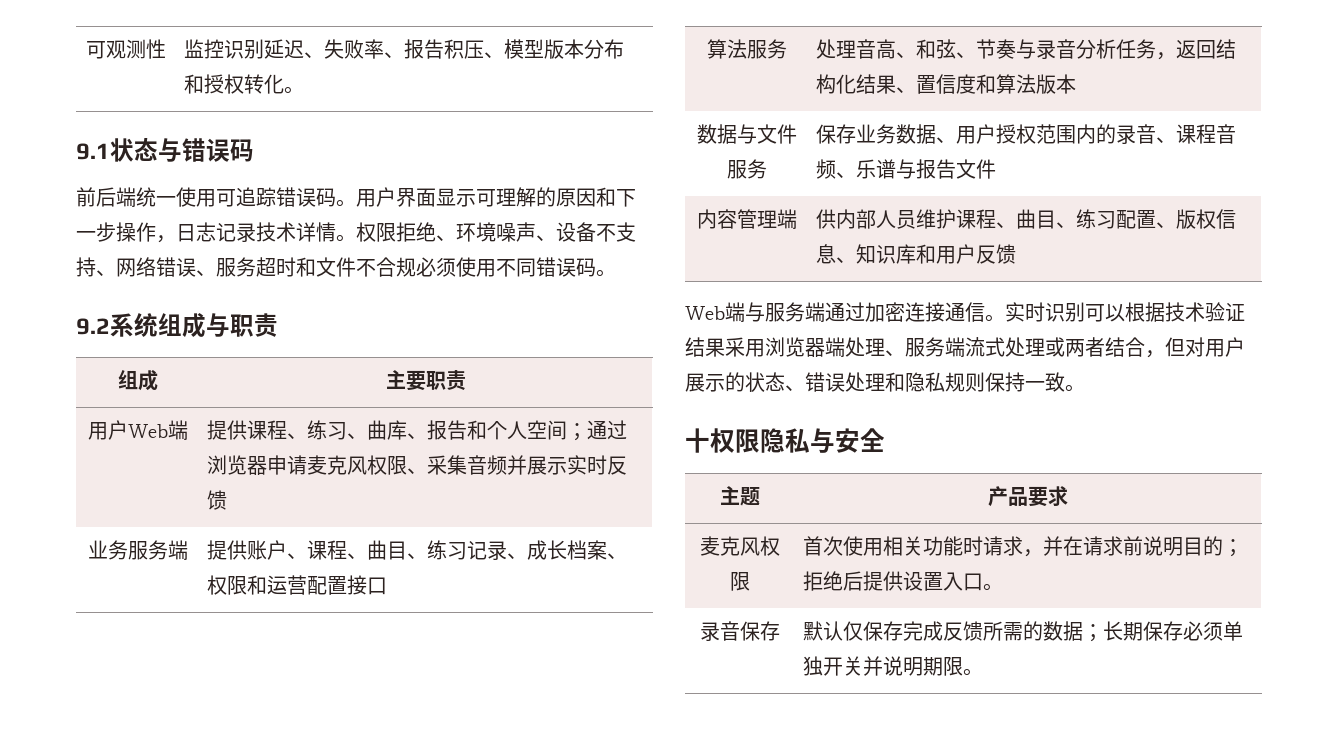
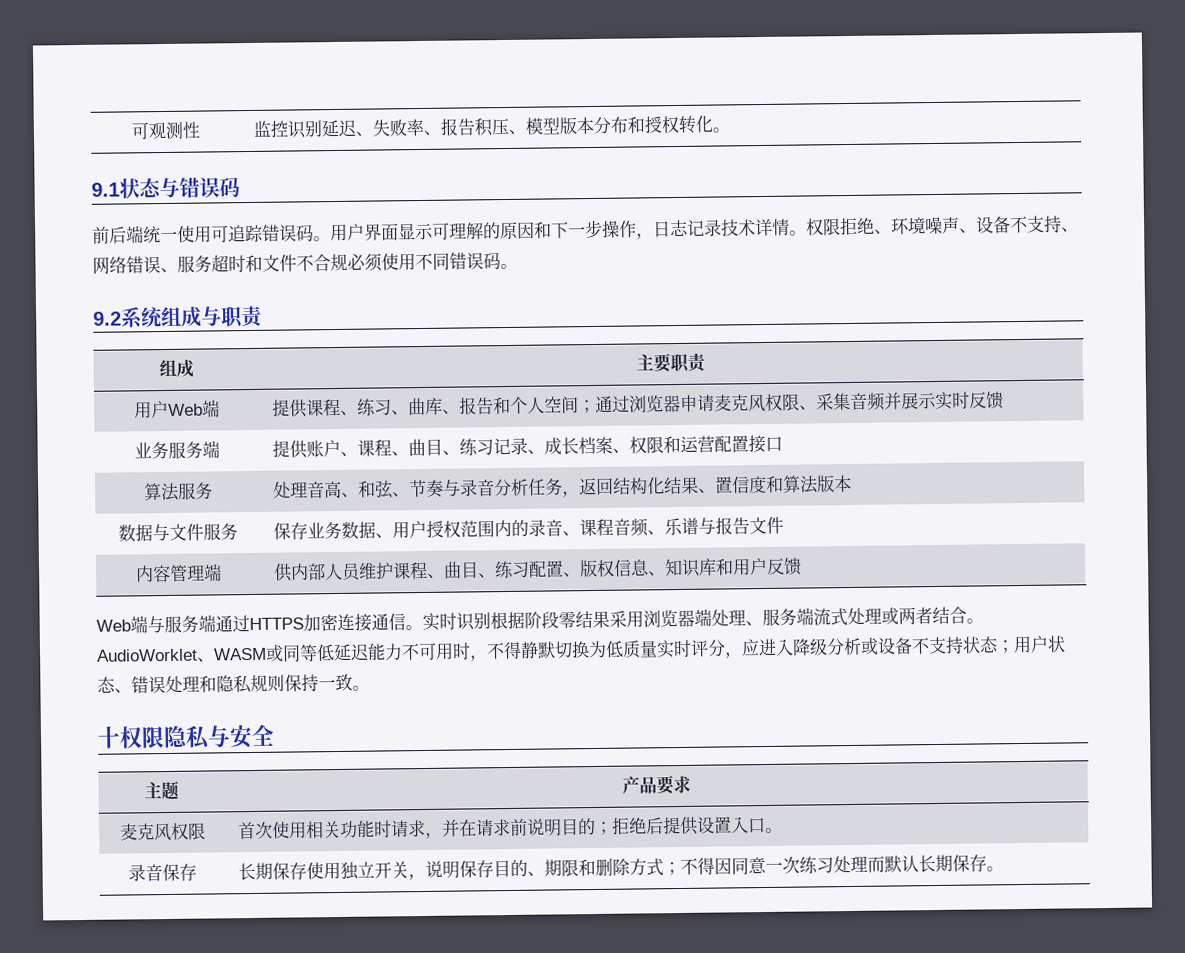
(865, 312) none -> [249,617,304,631] HTTPS
[1085,302,1245,322] 可以根据技术验证 -> [490,611,576,630] 根据阶段零
[1145,337,1245,358] [685,372,745,392] ，但对用户展示的 -> [966,618,984,624] [96,635,1049,663] 。AudioWorklet、WASM或同等低延迟能力不可用时，不得静默切换为低质量实时评分，应进入降级分析或设备不支持状态；用户
[803,621,1244,642] [803,656,964,676] 默认仅保存完成反馈所需的数据；长期保存必须单独开关并说明期限 -> [237,854,987,881] 长期保存使用独立开关，说明保存目的、期限和删除方式；不得因同意一次练习处理而默认长期保存

